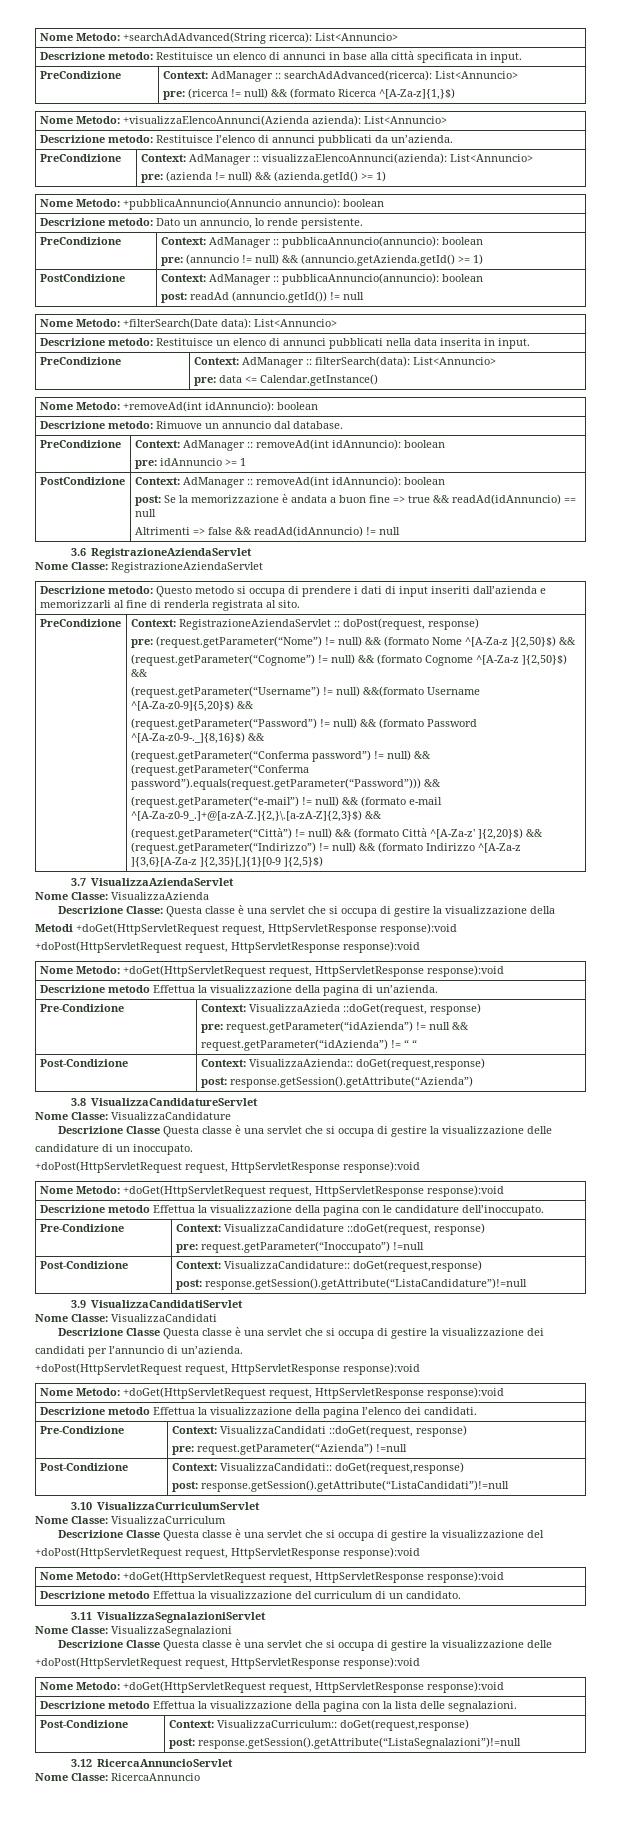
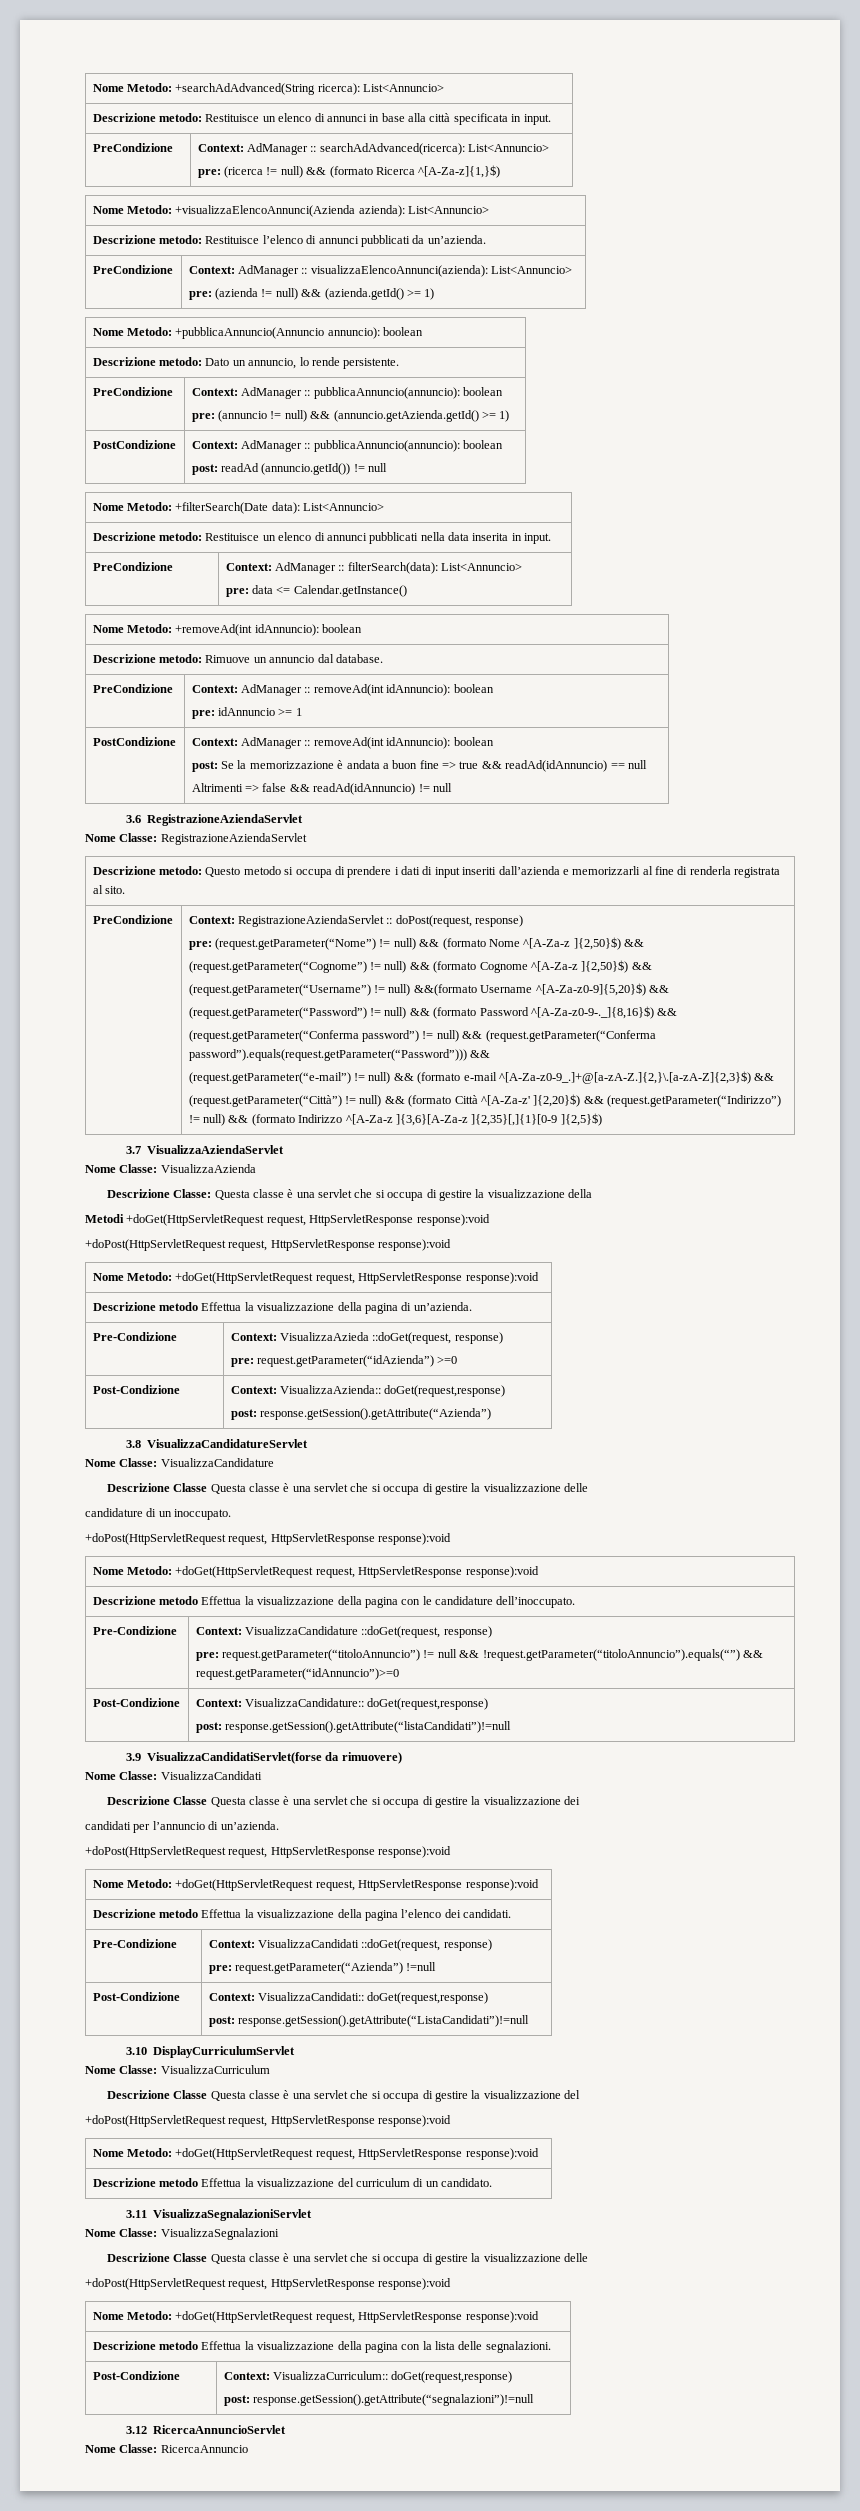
[415,1022,469,1030] [200,1039,417,1051] != null && // request.getParameter(“idAzienda”) != “ “ -> [437,1356,458,1364] >=0
[200,1241,424,1253] request.getParameter(“Inoccupato”) !=null -> [222,1649,763,1661] [195,1668,399,1680] request.getParameter(“titoloAnnuncio”) != null && !request.getParameter(“titoloAnnuncio”).equals(“”) && request.getParameter(“idAnnuncio”)>=0
[204,1278,527,1290] response.getSession().getAttribute(“ListaCandidature”)!=null -> [225,1721,512,1733] response.getSession().getAttribute(“listaCandidati”)!=null
[91,1300,244,1308] VisualizzaCandidatiServlet -> [146,1752,402,1764] VisualizzaCandidatiServlet(forse da rimuovere)
[97,1502,261,1510] VisualizzaCurriculumServlet -> [152,2046,295,2058] DisplayCurriculumServlet
[197,1737,521,1749] response.getSession().getAttribute(“ListaSegnalazioni”)!=null -> [253,2394,535,2406] response.getSession().getAttribute(“segnalazioni”)!=null

